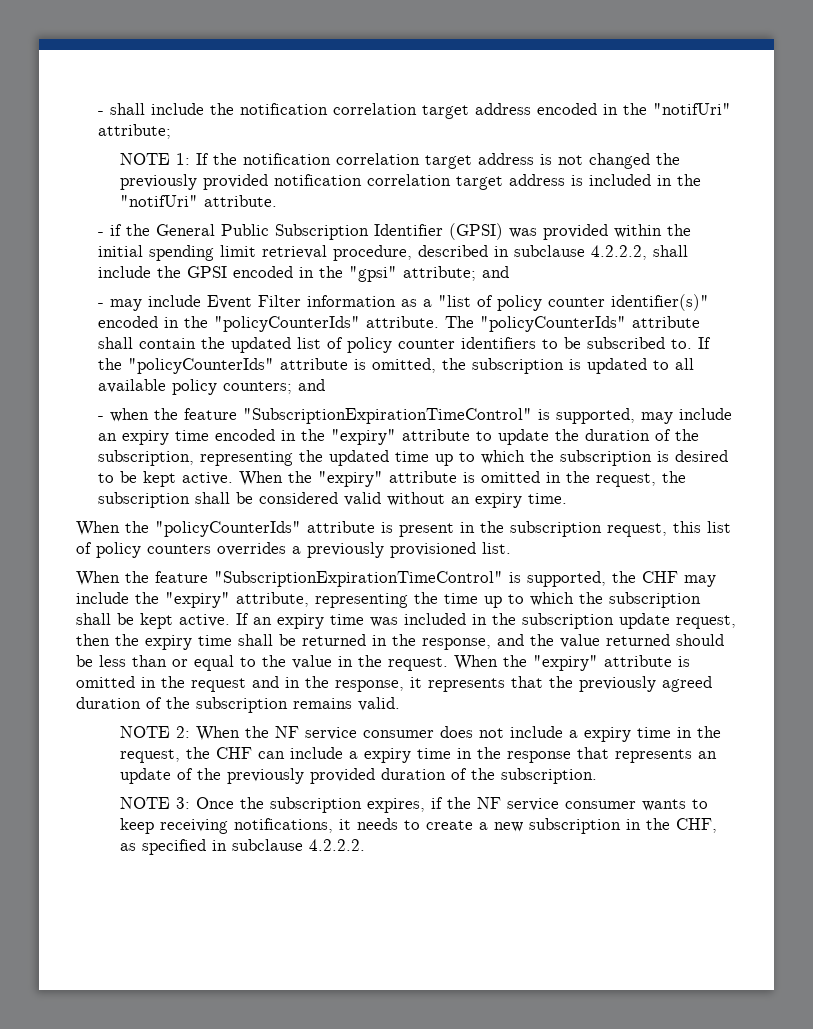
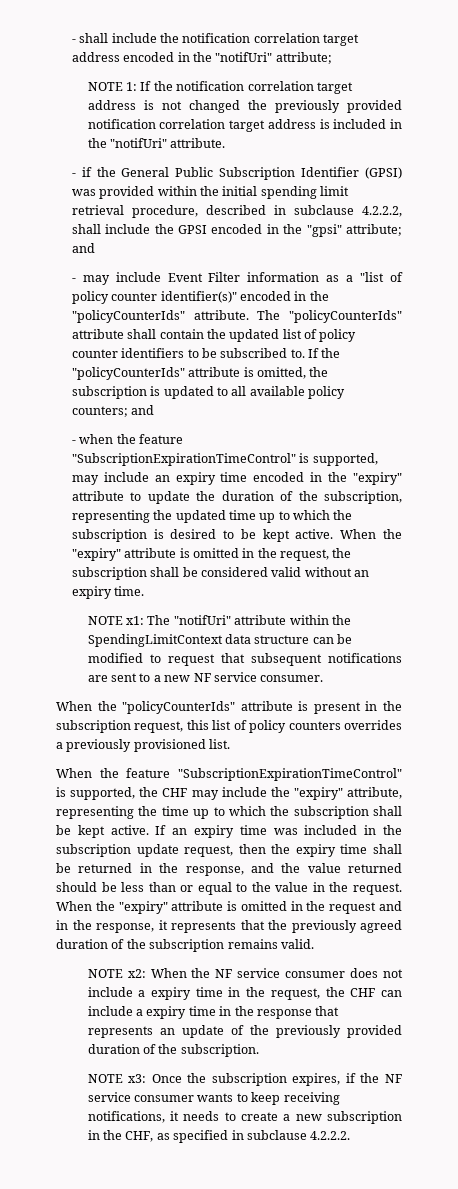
(568, 498) none -> [87,615,351,625] [87,634,353,647] [87,653,402,666] [87,672,324,682] // NOTE x1: The "notifUri" attribute within the SpendingLimitContext data structure can be modified to request that subsequent notifications are sent to a new NF service consumer.
[176,726,191,738] 2: -> [127,969,146,978] x2:
[176,797,191,809] 3: -> [128,1074,147,1083] x3:

